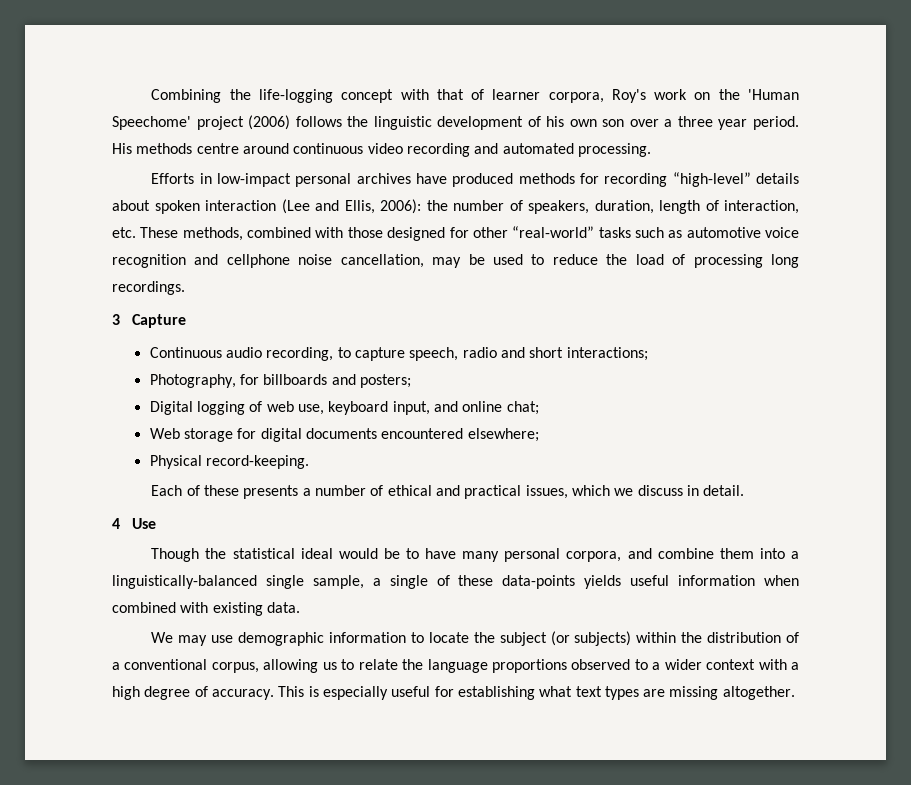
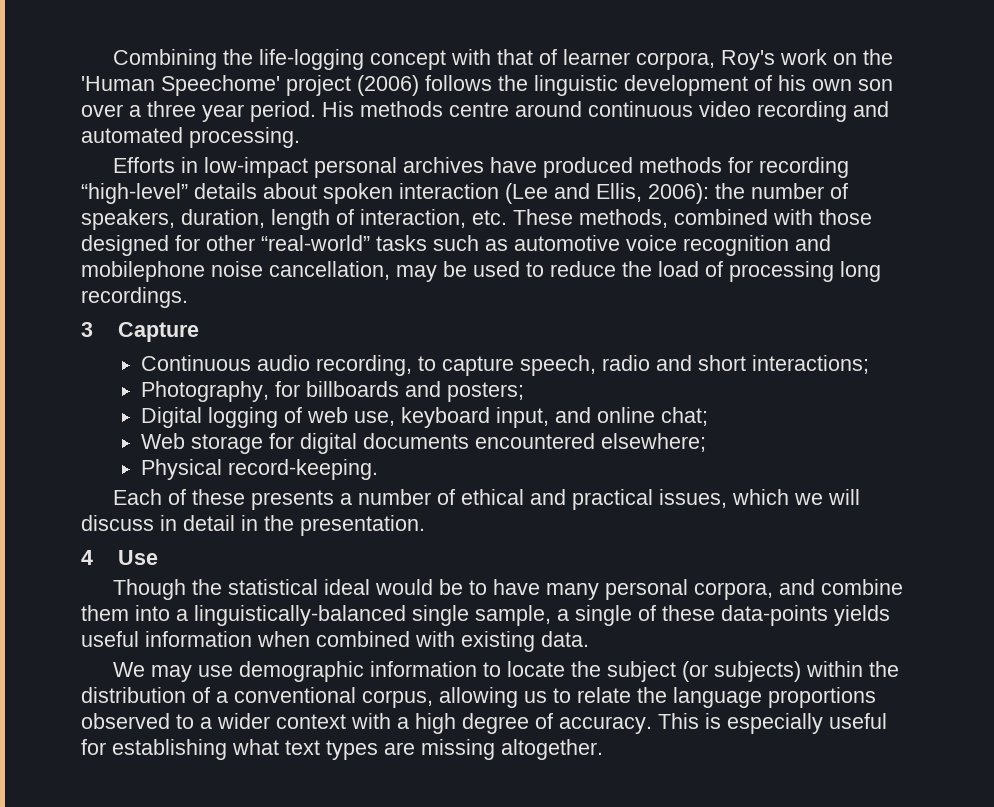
[226,254,290,268] cellphone -> [81,261,205,282] mobilephone
(634, 492) none -> [827,489,860,505] will
[703,485,745,496] detail. -> [183,515,425,536] detail in the presentation.

